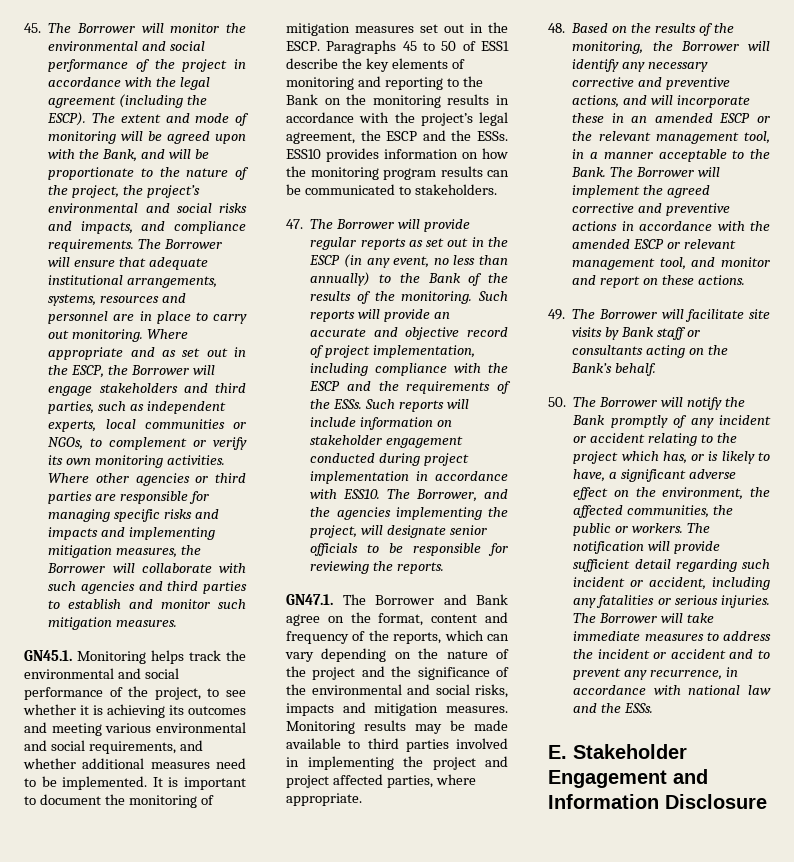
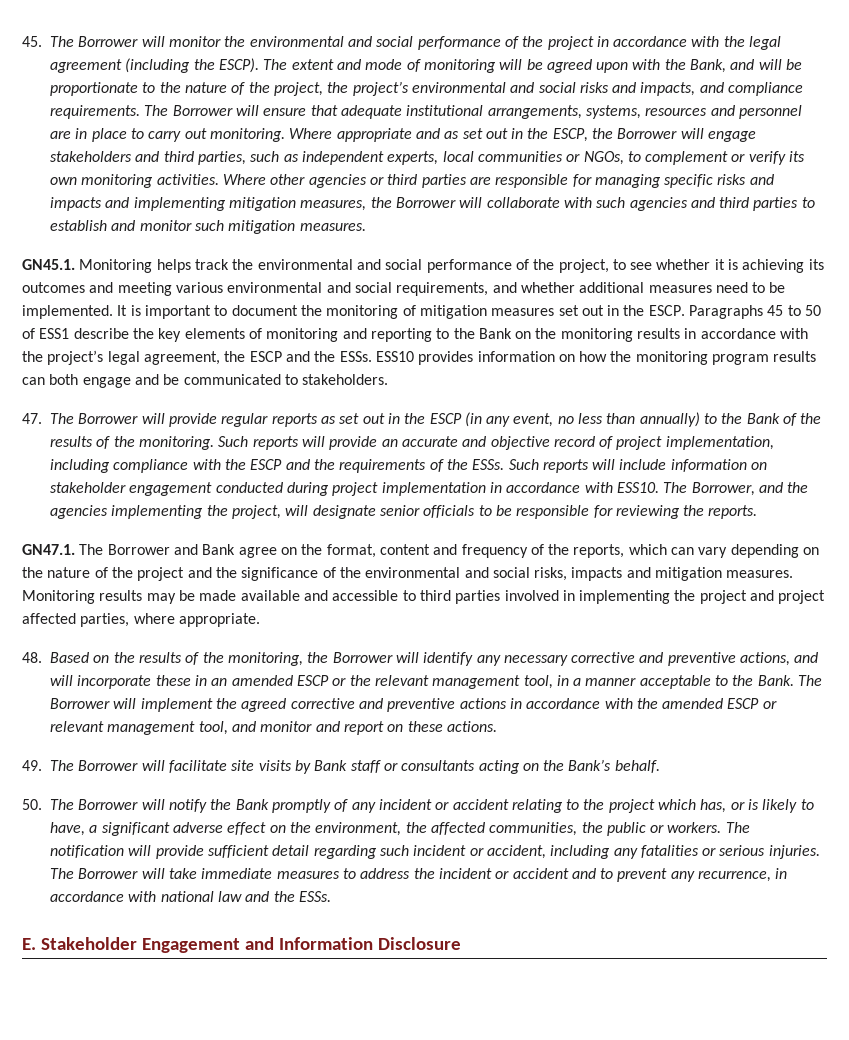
(509, 173) none -> [49,374,159,388] both engage and
(341, 743) none -> [303,590,399,601] and accessible

